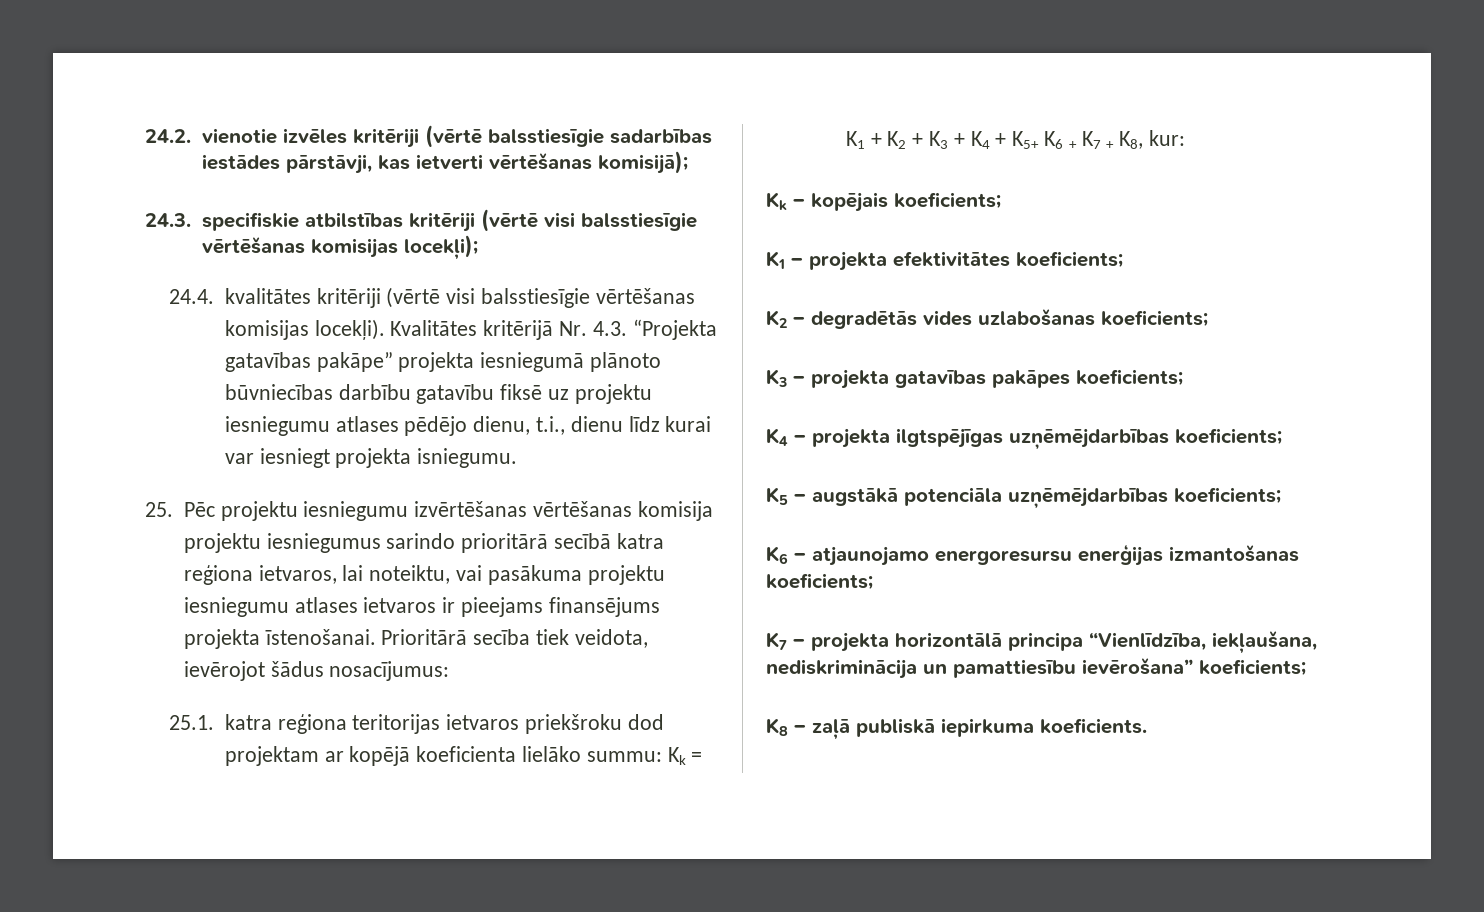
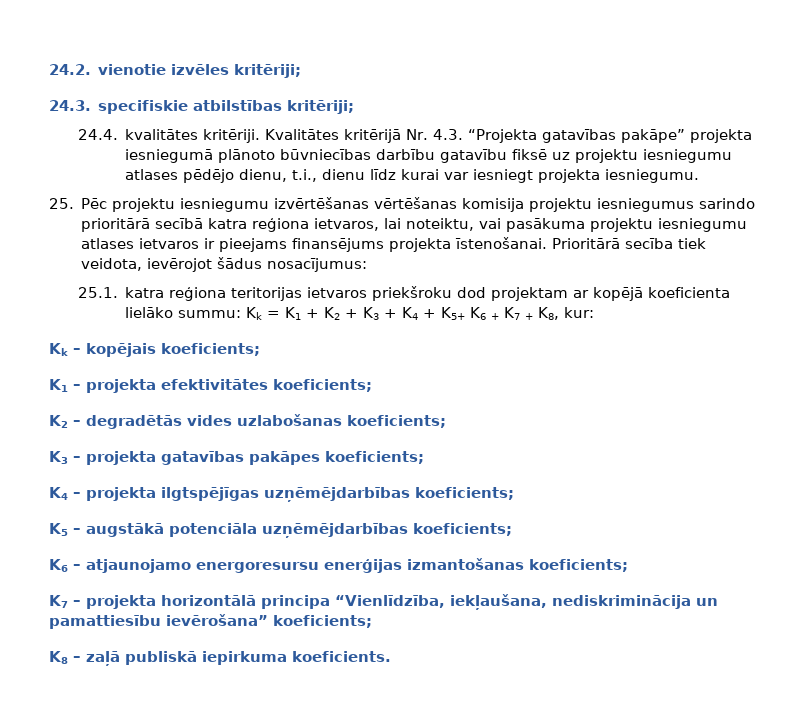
[352,125,712,148] [201,151,688,174] [145,209,697,232] [201,235,478,260] [169,287,695,308] [224,319,385,340] kritēriji (vērtē balsstiesīgie sadarbības iestādes pārstāvji, kas ietverti vērtēšanas komisijā); // 24.3. specifiskie atbilstības kritēriji (vērtē visi balsstiesīgie vērtēšanas komisijas locekļi); // 24.4. kvalitātes kritēriji (vērtē visi balsstiesīgie vērtēšanas komisijas locekļi). -> [234,64,302,78] [49,100,355,114] [77,129,260,143] kritēriji; // 24.3. specifiskie atbilstības kritēriji; // 24.4. kvalitātes kritēriji.
[417,448,518,468] isniegumu. -> [604,169,699,183] iesniegumu.

